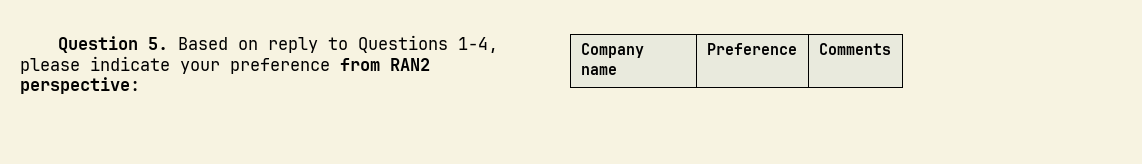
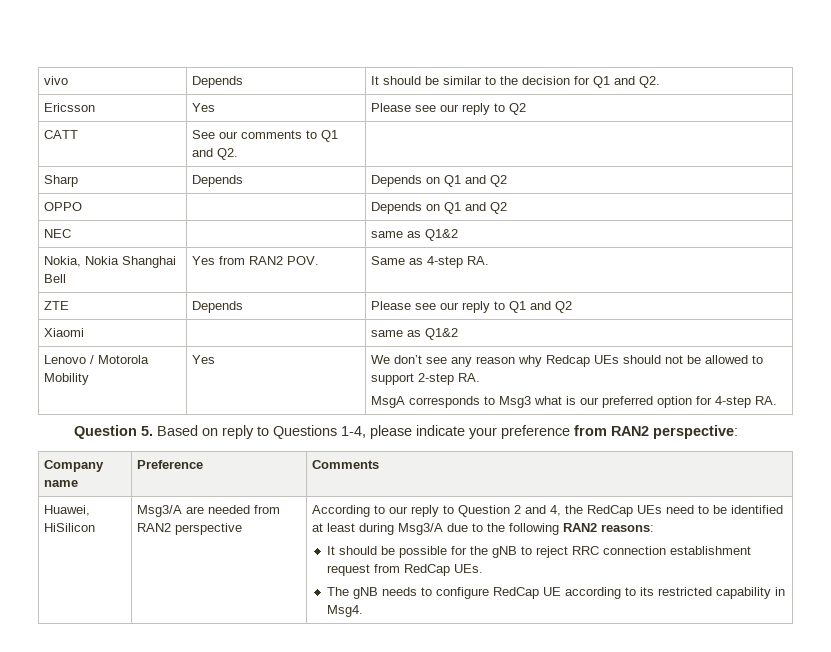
(58, 44) none -> [44,76,69,85] [192,76,244,88] [371,76,661,88] [44,103,96,112] [192,103,216,112] [371,103,527,115] [44,130,79,139] [192,130,339,142] [192,148,239,160] [44,175,79,187] [192,175,244,187] [371,175,508,187] [44,202,83,211] [371,202,508,214] [44,229,72,238] [371,229,459,241] [44,256,177,268] [44,274,67,283] [192,256,320,265] [371,256,490,268] [44,301,70,310] [192,301,244,313] [371,301,573,313] [44,328,85,337] [371,328,459,340] [44,355,150,364] [44,373,90,385] [192,355,216,364] [371,355,764,367] [371,373,481,385] [371,396,778,408] vivo | Depends | It should be similar to the decision for Q1 and Q2. // Ericsson | Yes | Please see our reply to Q2 // CATT | See our comments to Q1 and Q2. | // Sharp | Depends | Depends on Q1 and Q2 // OPPO | | Depends on Q1 and Q2 // NEC | | same as Q1&2 // Nokia, Nokia Shanghai Bell | Yes from RAN2 POV. | Same as 4-step RA. // ZTE | Depends | Please see our reply to Q1 and Q2 // Xiaomi | | same as Q1&2 // Lenovo / Motorola Mobility | Yes | We don’t see any reason why Redcap UEs should not be allowed to support 2-step RA. // MsgA corresponds to Msg3 what is our preferred option for 4-step RA. //
(891, 49) none -> [44,505,91,516] [44,523,96,532] [137,505,281,517] [137,523,243,535] [312,505,784,517] [312,523,655,535] [326,546,751,558] [326,564,483,576] [326,587,785,599] [326,605,363,617] // Huawei, HiSilicon | Msg3/A are needed from RAN2 perspective | According to our reply to Question 2 and 4, the RedCap UEs need to be identified at least during Msg3/A due to the following RAN2 reasons: // It should be possible for the gNB to reject RRC connection establishment request from RedCap UEs. // The gNB needs to configure RedCap UE according to its restricted capability in Msg4.

